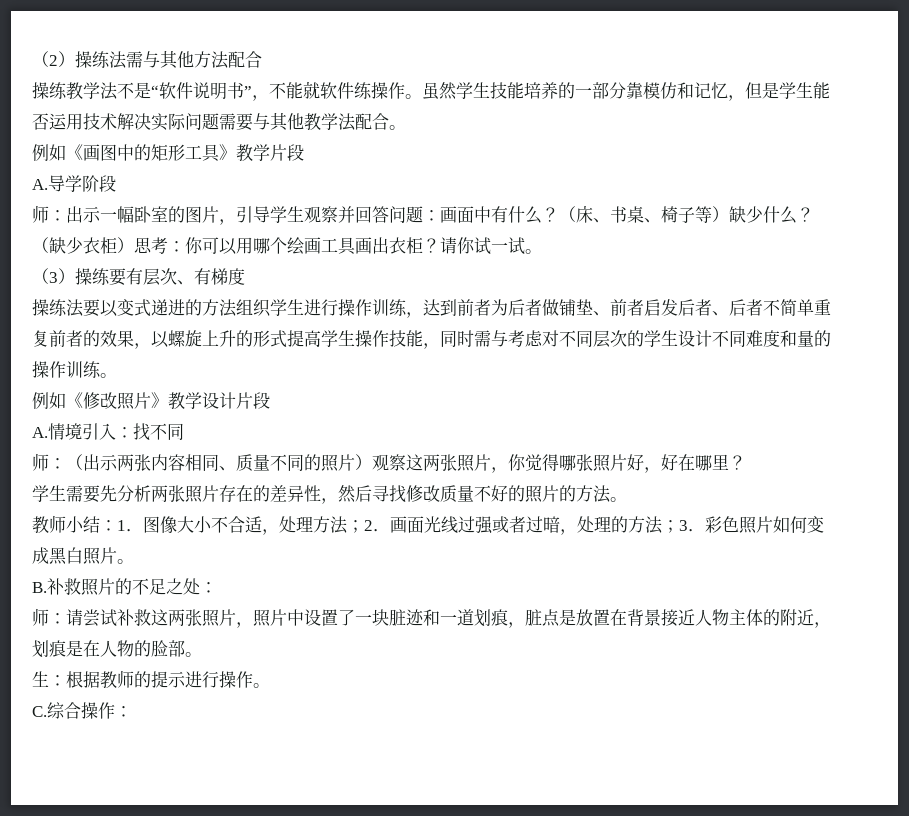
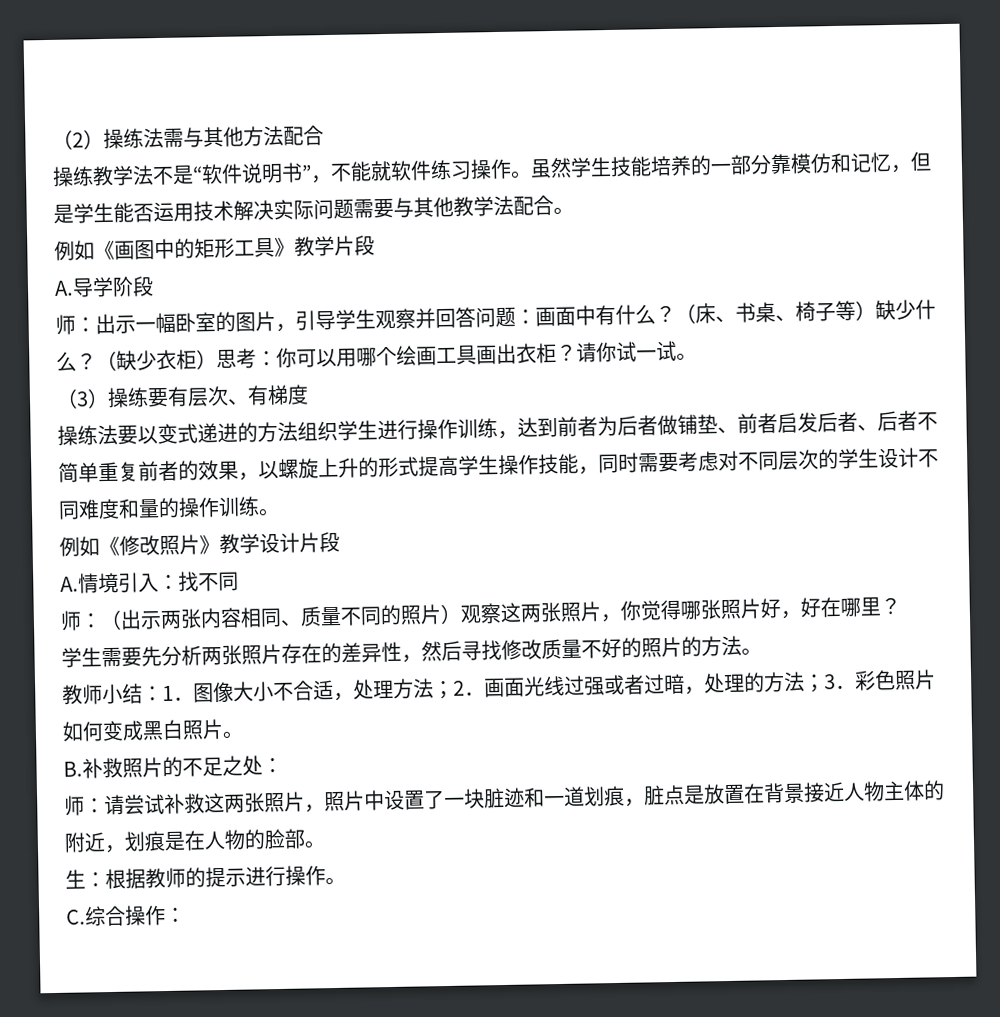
(372, 90) none -> [450,161,472,180] 习
[491,330,508,347] 与 -> [658,452,679,473] 要

